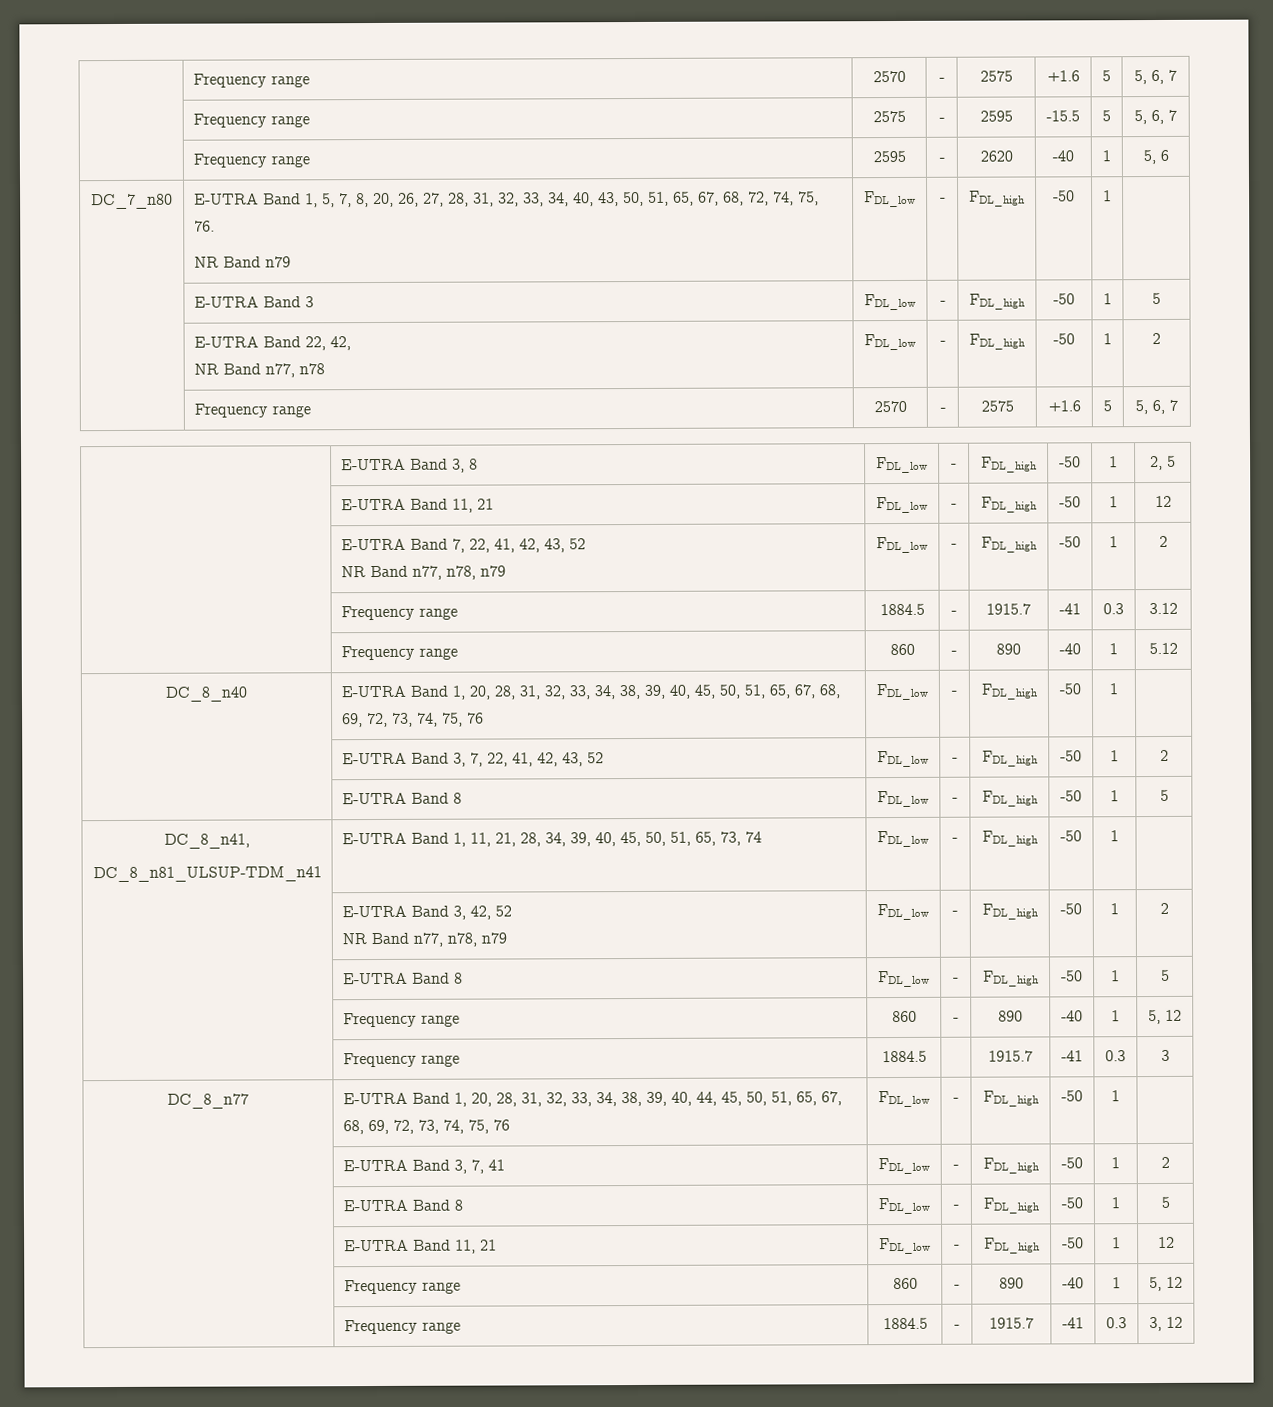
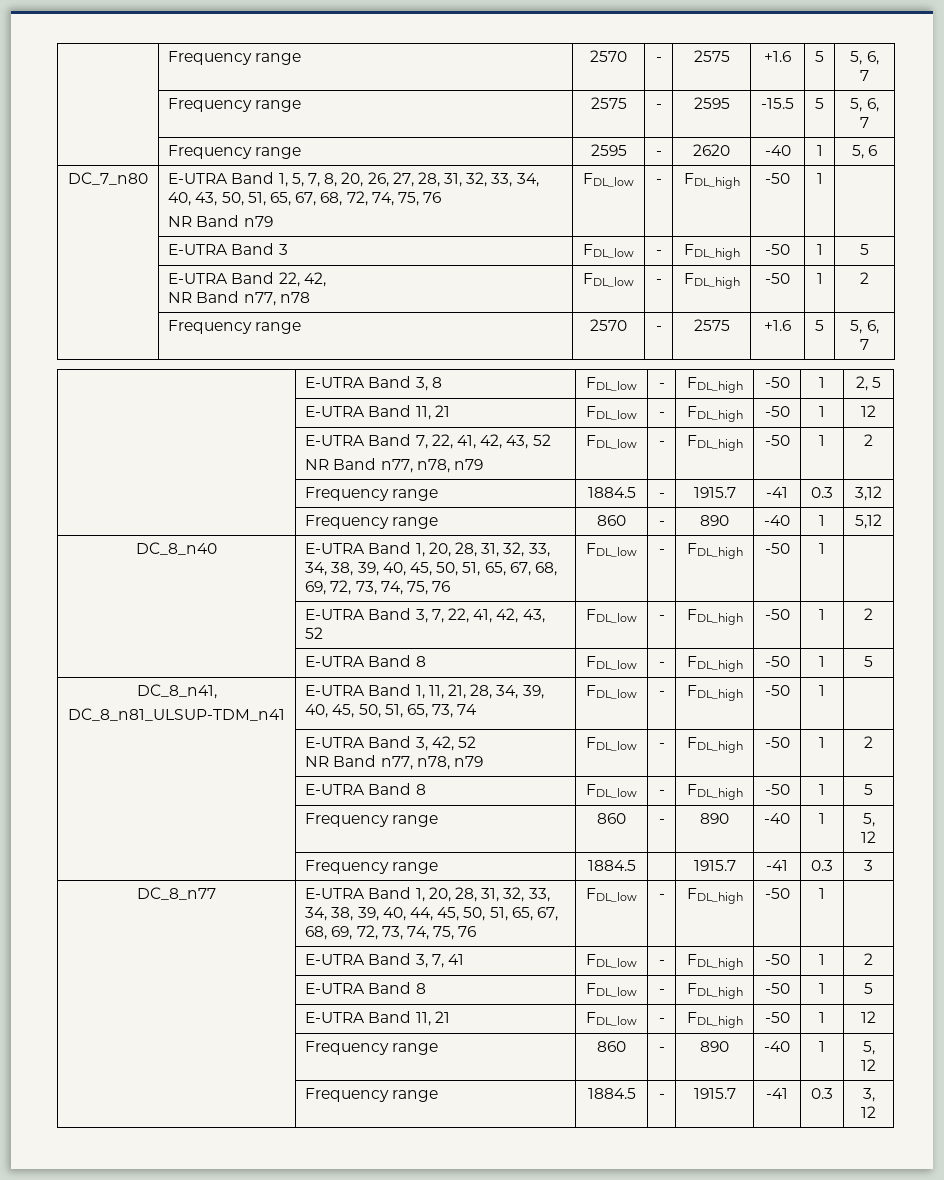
[194,220,216,232] 76. -> [423,192,442,203] 76
[1148,602,1178,615] [341,645,459,661] [889,643,915,656] [951,650,957,655] [996,643,1021,655] [1059,643,1081,655] [1109,643,1118,655] [1148,642,1178,655] 3.12 // | Frequency range | 860 | - | 890 | -40 | 1 | 5.12 -> [855,486,882,501] [305,515,439,529] [597,515,626,526] [658,521,665,526] [700,515,729,526] [764,515,790,526] [819,515,825,526] [855,514,882,529] 3,12 // | Frequency range | 860 | - | 890 | -40 | 1 | 5,12

